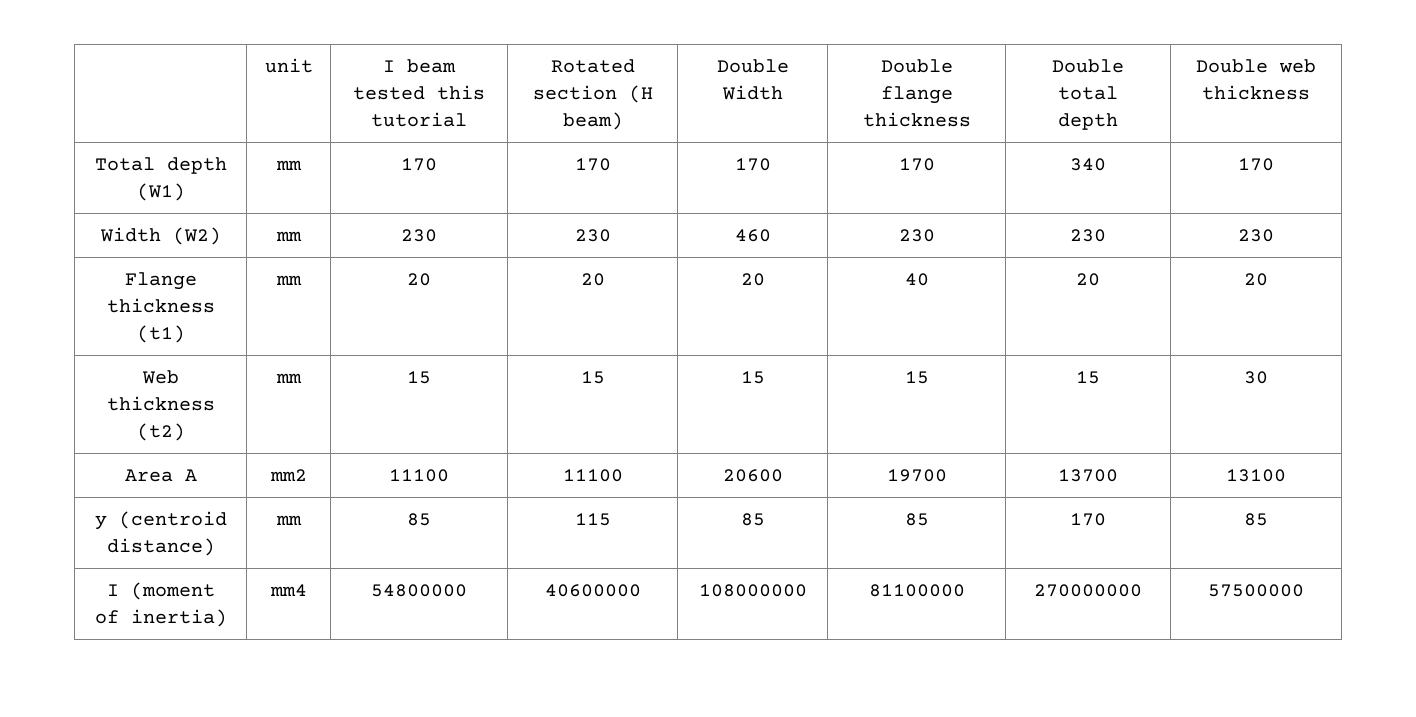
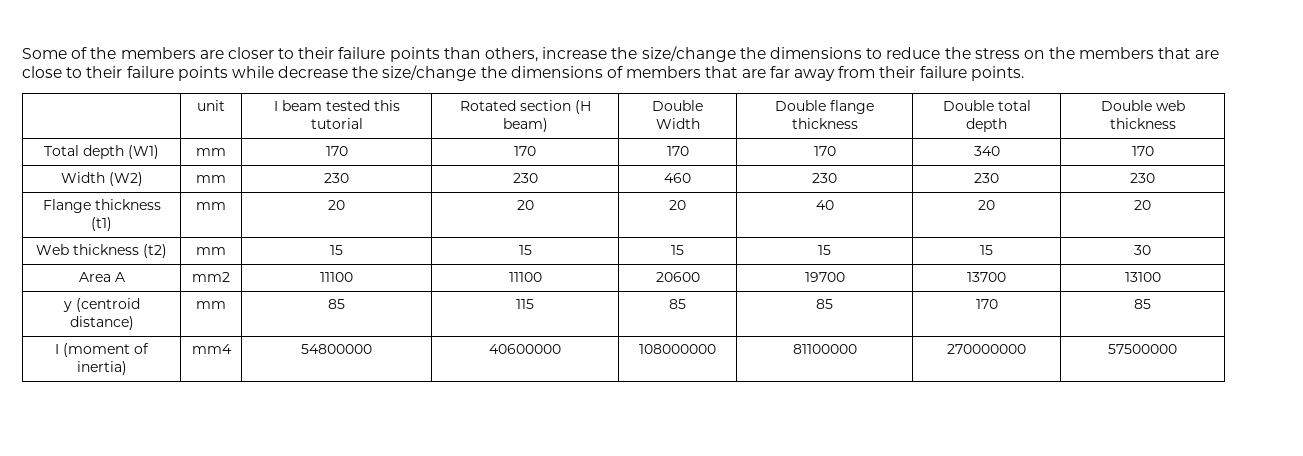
(264, 65) none -> [22,46,1219,62] [22,65,1024,81] Some of the members are closer to their failure points than others, increase the size/change the dimensions to reduce the stress on the members that are close to their failure points while decrease the size/change the dimensions of members that are far away from their failure points. //

